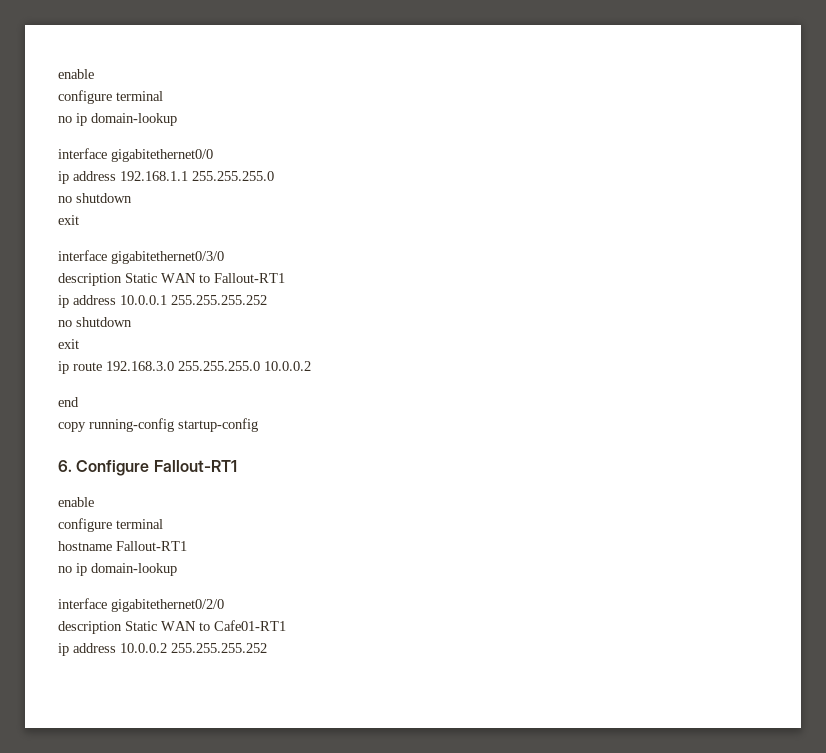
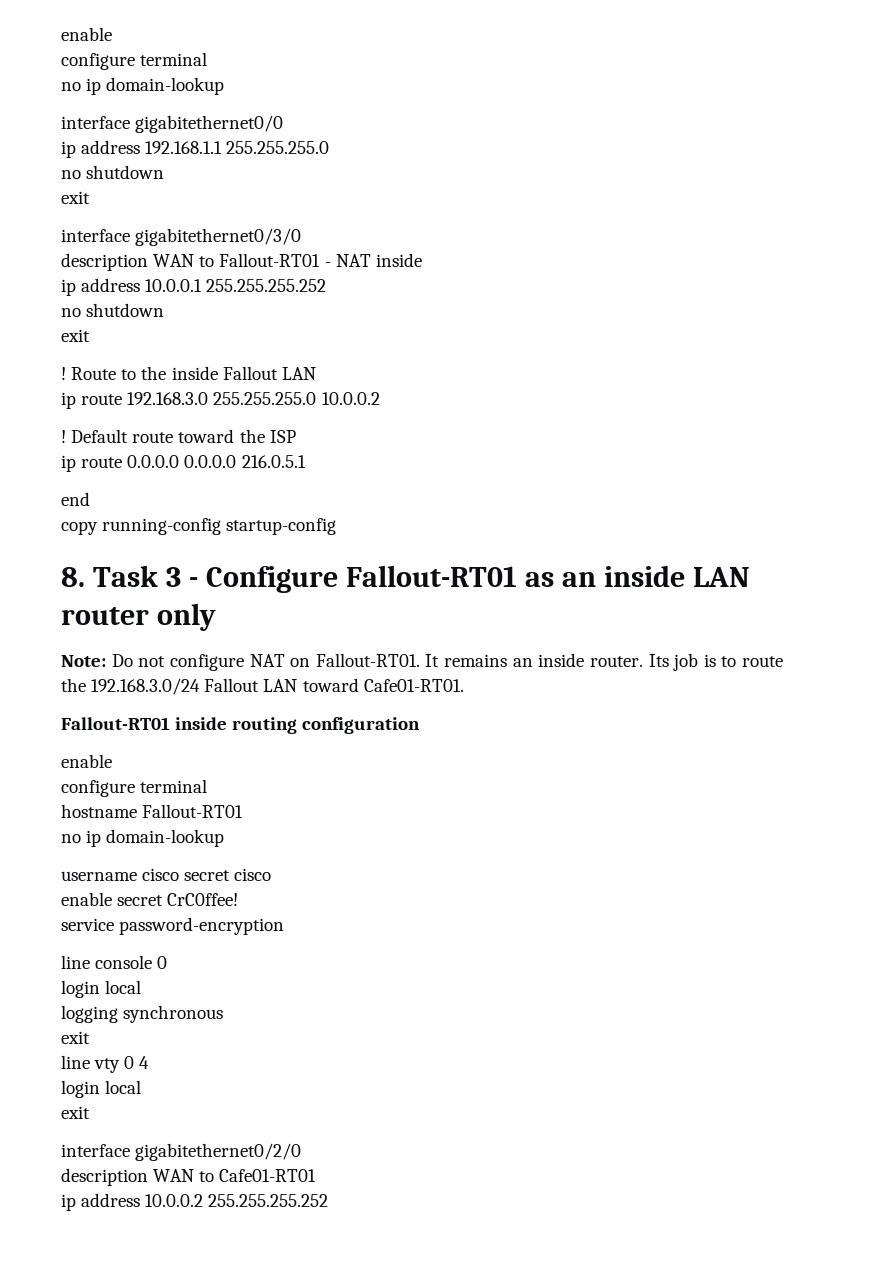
[125,273,285,283] Static WAN to Fallout-RT1 -> [153,253,422,267] WAN to Fallout-RT01 - NAT inside
(79, 344) none -> [61,366,316,380] // ! Route to the inside Fallout LAN
[58,397,79,407] [58,418,258,432] [58,460,237,476] end // copy running-config startup-config // 6. Configure Fallout-RT1 -> [61,429,296,443] [61,455,306,472] [61,492,90,506] [61,518,337,535] [61,565,750,593] [61,603,216,631] [61,653,783,671] [61,678,464,695] [61,717,421,734] ! Default route toward the ISP // ip route 0.0.0.0 0.0.0.0 216.0.5.1 // end // copy running-config startup-config // 8. Task 3 - Configure Fallout-RT01 as an inside LAN router only // Note: Do not configure NAT on Fallout-RT01. It remains an inside router. Its job is to route the 192.168.3.0/24 Fallout LAN toward Cafe01-RT01. // Fallout-RT01 inside routing configuration
[116,541,187,551] [58,563,177,576] Fallout-RT1 // no ip domain-lookup -> [142,804,244,818] [61,829,225,847] [61,868,272,881] [61,892,239,906] [61,917,285,935] [61,955,168,969] [61,980,142,998] [61,1005,224,1023] [61,1031,90,1044] [61,1055,150,1073] [61,1080,142,1098] [61,1106,90,1119] Fallout-RT01 // no ip domain-lookup // username cisco secret cisco // enable secret CrC0ffee! // service password-encryption // line console 0 // login local // logging synchronous // exit // line vty 0 4 // login local // exit
[125,620,286,631] Static WAN to Cafe01-RT1 -> [153,1169,317,1182] WAN to Cafe01-RT01

